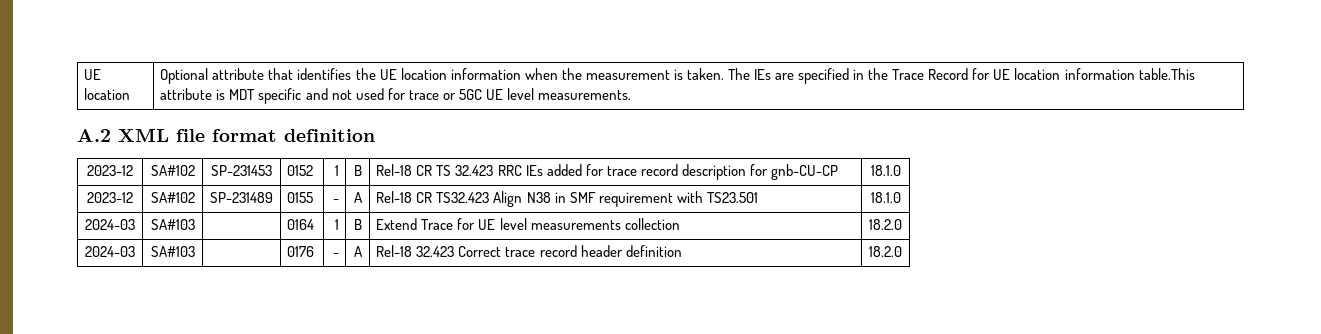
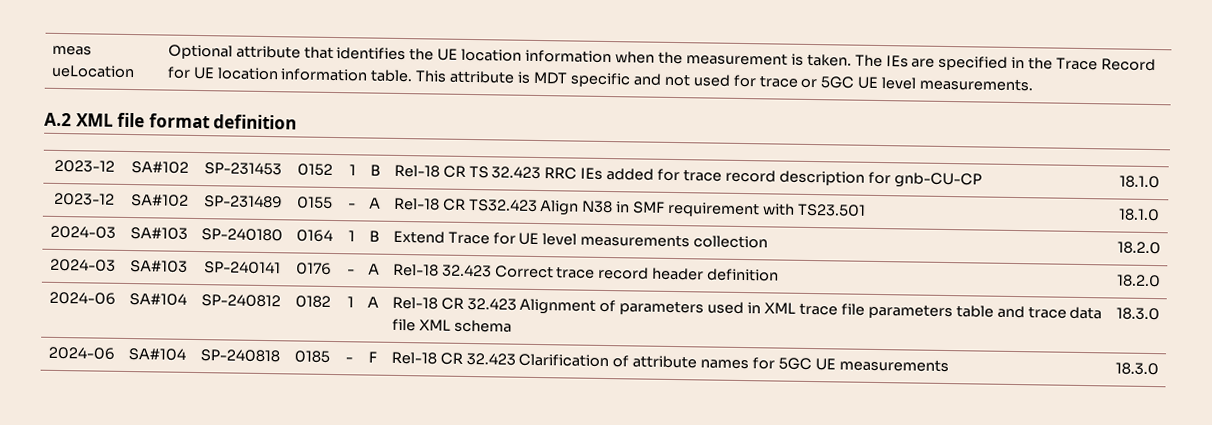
[84,69,102,80] [84,88,131,100] UE location -> [51,45,92,56] [50,64,135,79] meas ueLocation
[1138,68,1195,80] table.This -> [370,69,448,83] table. This
(195, 224) none -> [201,228,283,242] SP-240180
(195, 251) none -> [203,261,281,275] SP-240141
(902, 251) none -> [48,291,116,305] [128,293,187,306] [201,294,281,308] [294,295,331,308] [347,296,355,308] [367,296,379,308] [391,296,1103,320] [391,318,512,333] [1115,307,1160,321] [47,346,115,360] [127,348,186,361] [200,349,280,363] [293,350,330,363] [345,357,354,363] [367,351,377,363] [390,351,949,373] [1114,362,1159,376] // 2024-06 | SA#104 | SP-240812 | 0182 | 1 | A | Rel-18 CR 32.423 Alignment of parameters used in XML trace file parameters table and trace data file XML schema | 18.3.0 // 2024-06 | SA#104 | SP-240818 | 0185 | - | F | Rel-18 CR 32.423 Clarification of attribute names for 5GC UE measurements | 18.3.0

